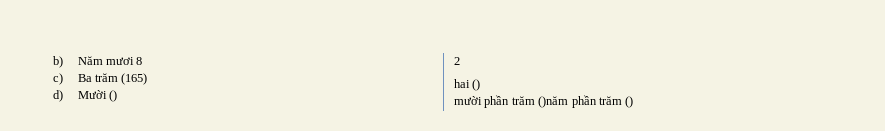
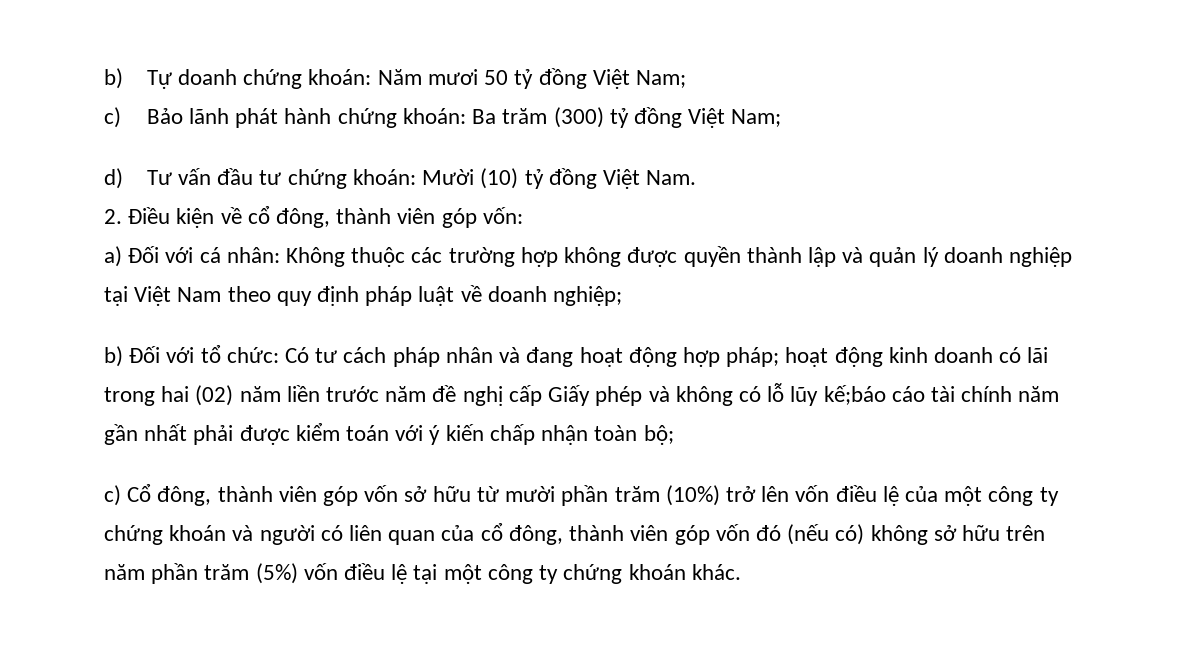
[53,56,143,68] [53,73,148,85] [53,90,117,102] [454,57,460,65] [454,79,481,91] [454,95,634,108] b) Năm mươi 8 // c) Ba trăm (165) // d) Mười () // 2 // hai () // mười phần trăm ()năm phần trăm () -> [104,68,686,89] [104,107,782,128] [104,168,697,189] [104,206,523,228] [104,246,1072,267] [104,285,623,306] [104,345,1049,367] [104,383,1060,406] [104,423,674,445] [104,484,1059,506] [104,523,1046,545] [104,563,741,584] b) Tự doanh chứng khoán: Năm mươi 50 tỷ đồng Việt Nam; // c) Bảo lãnh phát hành chứng khoán: Ba trăm (300) tỷ đồng Việt Nam; // d) Tư vấn đầu tư chứng khoán: Mười (10) tỷ đồng Việt Nam. // 2. Điều kiện về cổ đông, thành viên góp vốn: // a) Đối với cá nhân: Không thuộc các trường hợp không được quyền thành lập và quản lý doanh nghiệp tại Việt Nam theo quy định pháp luật về doanh nghiệp; // b) Đối với tổ chức: Có tư cách pháp nhân và đang hoạt động hợp pháp; hoạt động kinh doanh có lãi trong hai (02) năm liền trước năm đề nghị cấp Giấy phép và không có lỗ lũy kế;báo cáo tài chính năm gần nhất phải được kiểm toán với ý kiến chấp nhận toàn bộ; // c) Cổ đông, thành viên góp vốn sở hữu từ mười phần trăm (10%) trở lên vốn điều lệ của một công ty chứng khoán và người có liên quan của cổ đông, thành viên góp vốn đó (nếu có) không sở hữu trên năm phần trăm (5%) vốn điều lệ tại một công ty chứng khoán khác.

